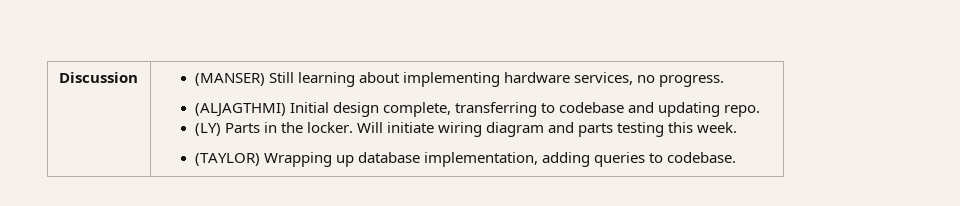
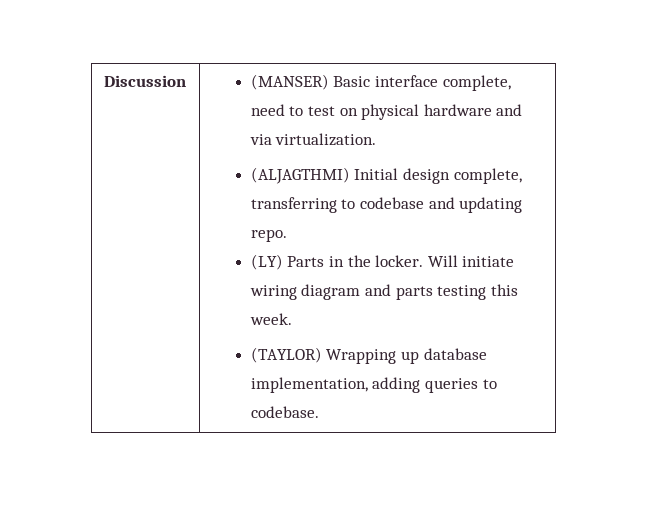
[268,72,725,87] Still learning about implementing hardware services, no progress. -> [333,75,511,91] [250,104,523,120] [249,133,377,146] Basic interface complete, need to test on physical hardware and via virtualization.

